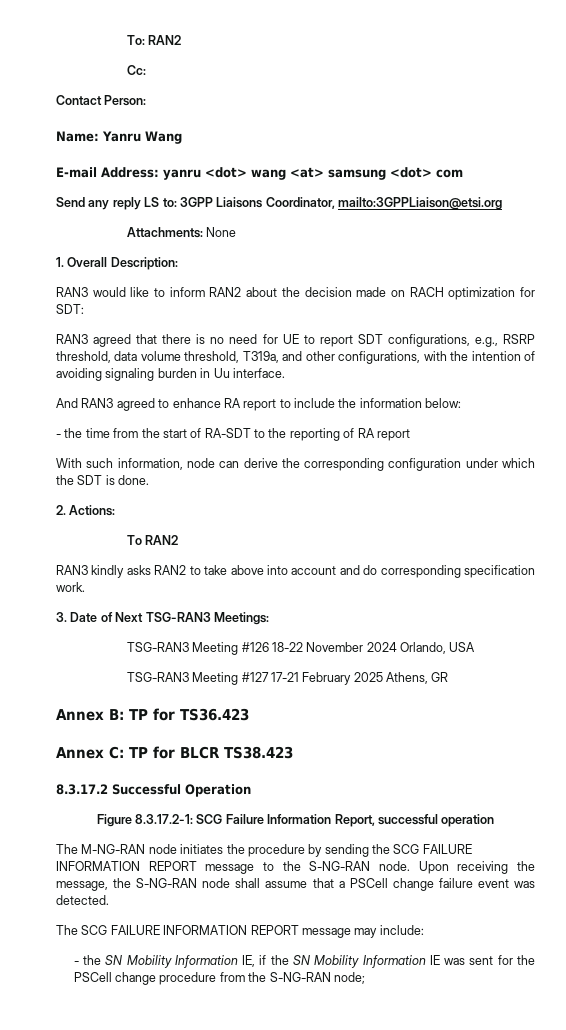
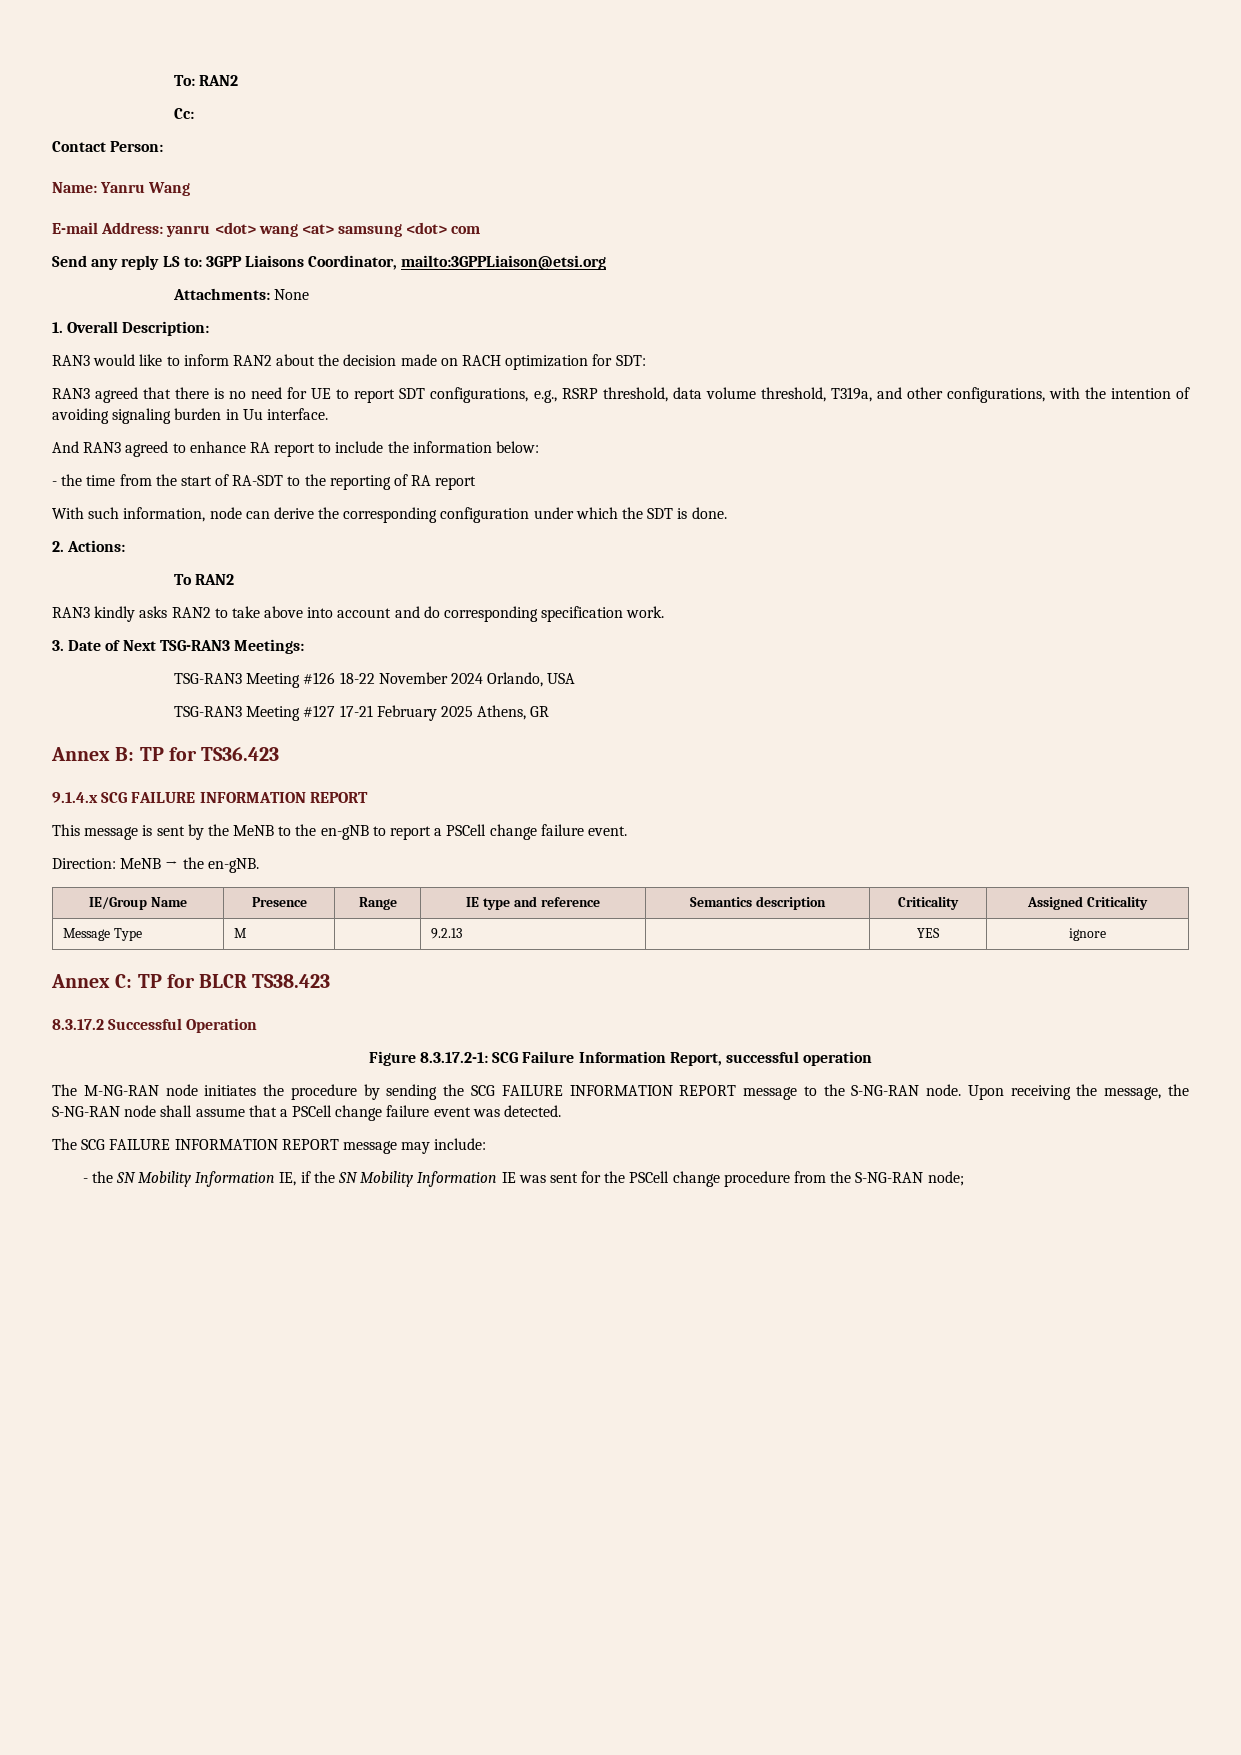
(249, 714) none -> [52,792,368,803] [52,824,627,840] [52,857,259,873] [89,897,187,910] [251,897,307,907] [358,897,397,910] [466,896,600,910] [690,896,826,910] [898,896,959,910] [1027,896,1148,910] [63,928,142,941] [234,928,248,938] [431,928,463,939] [917,928,940,938] [1069,928,1106,941] // 9.1.4.x SCG FAILURE INFORMATION REPORT // This message is sent by the MeNB to the en-gNB to report a PSCell change failure event. // Direction: MeNB → the en-gNB. // IE/Group Name | Presence | Range | IE type and reference | Semantics description | Criticality | Assigned Criticality // Message Type | M | | 9.2.13 | | YES | ignore

